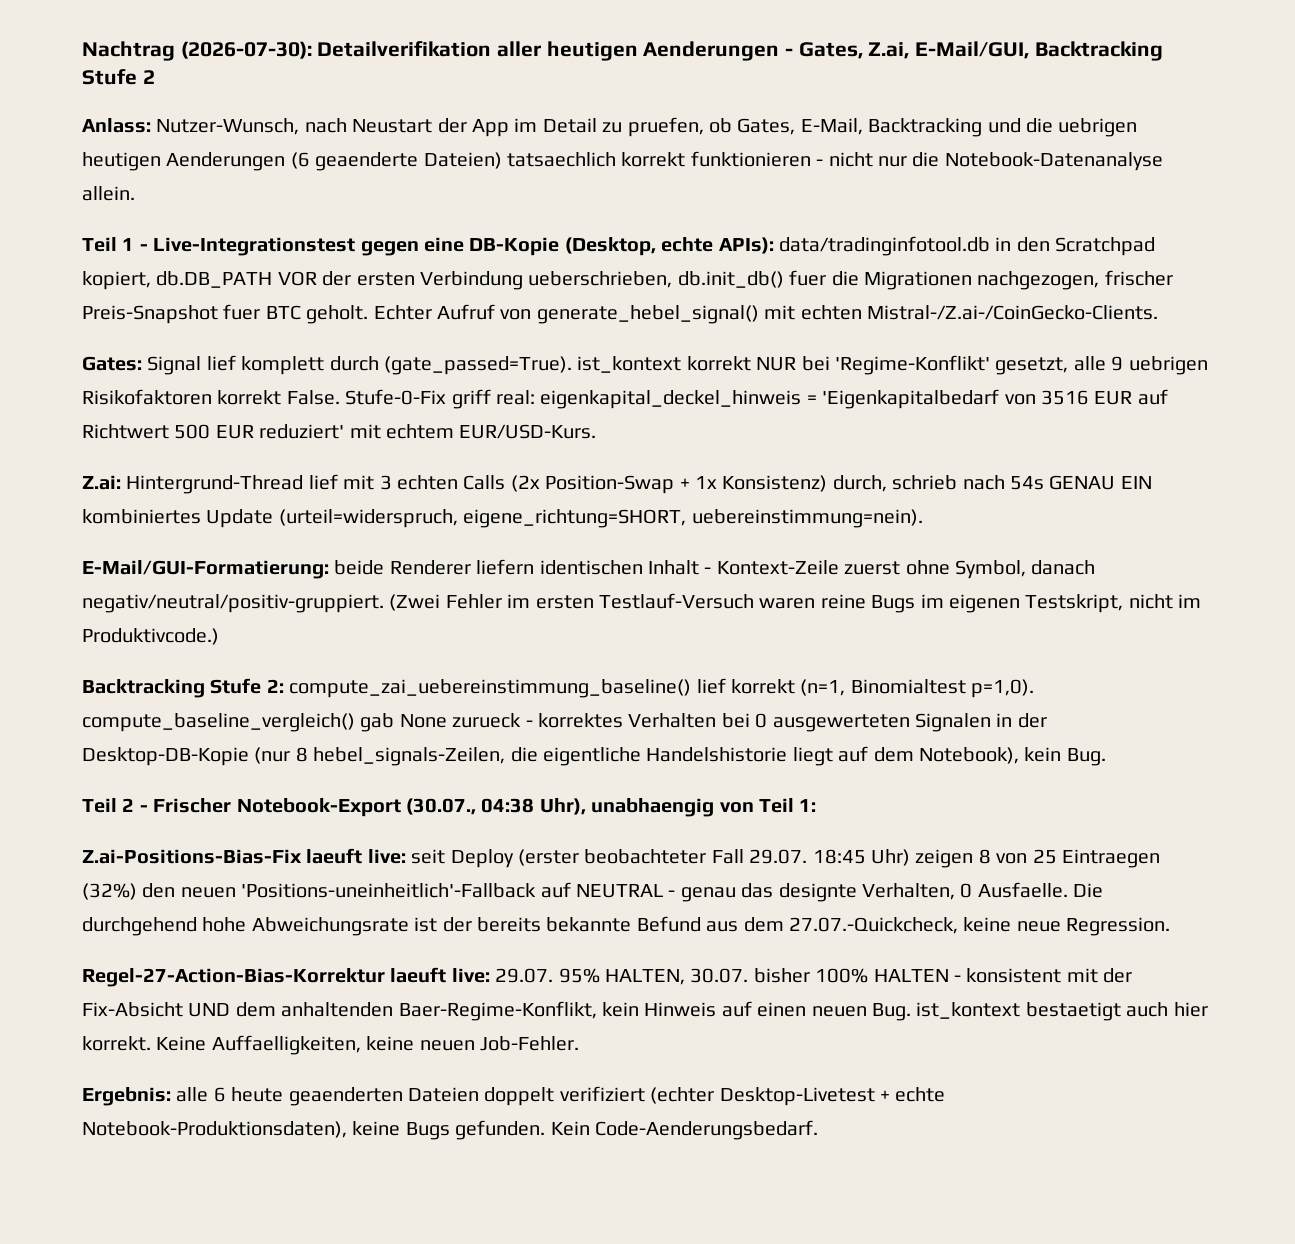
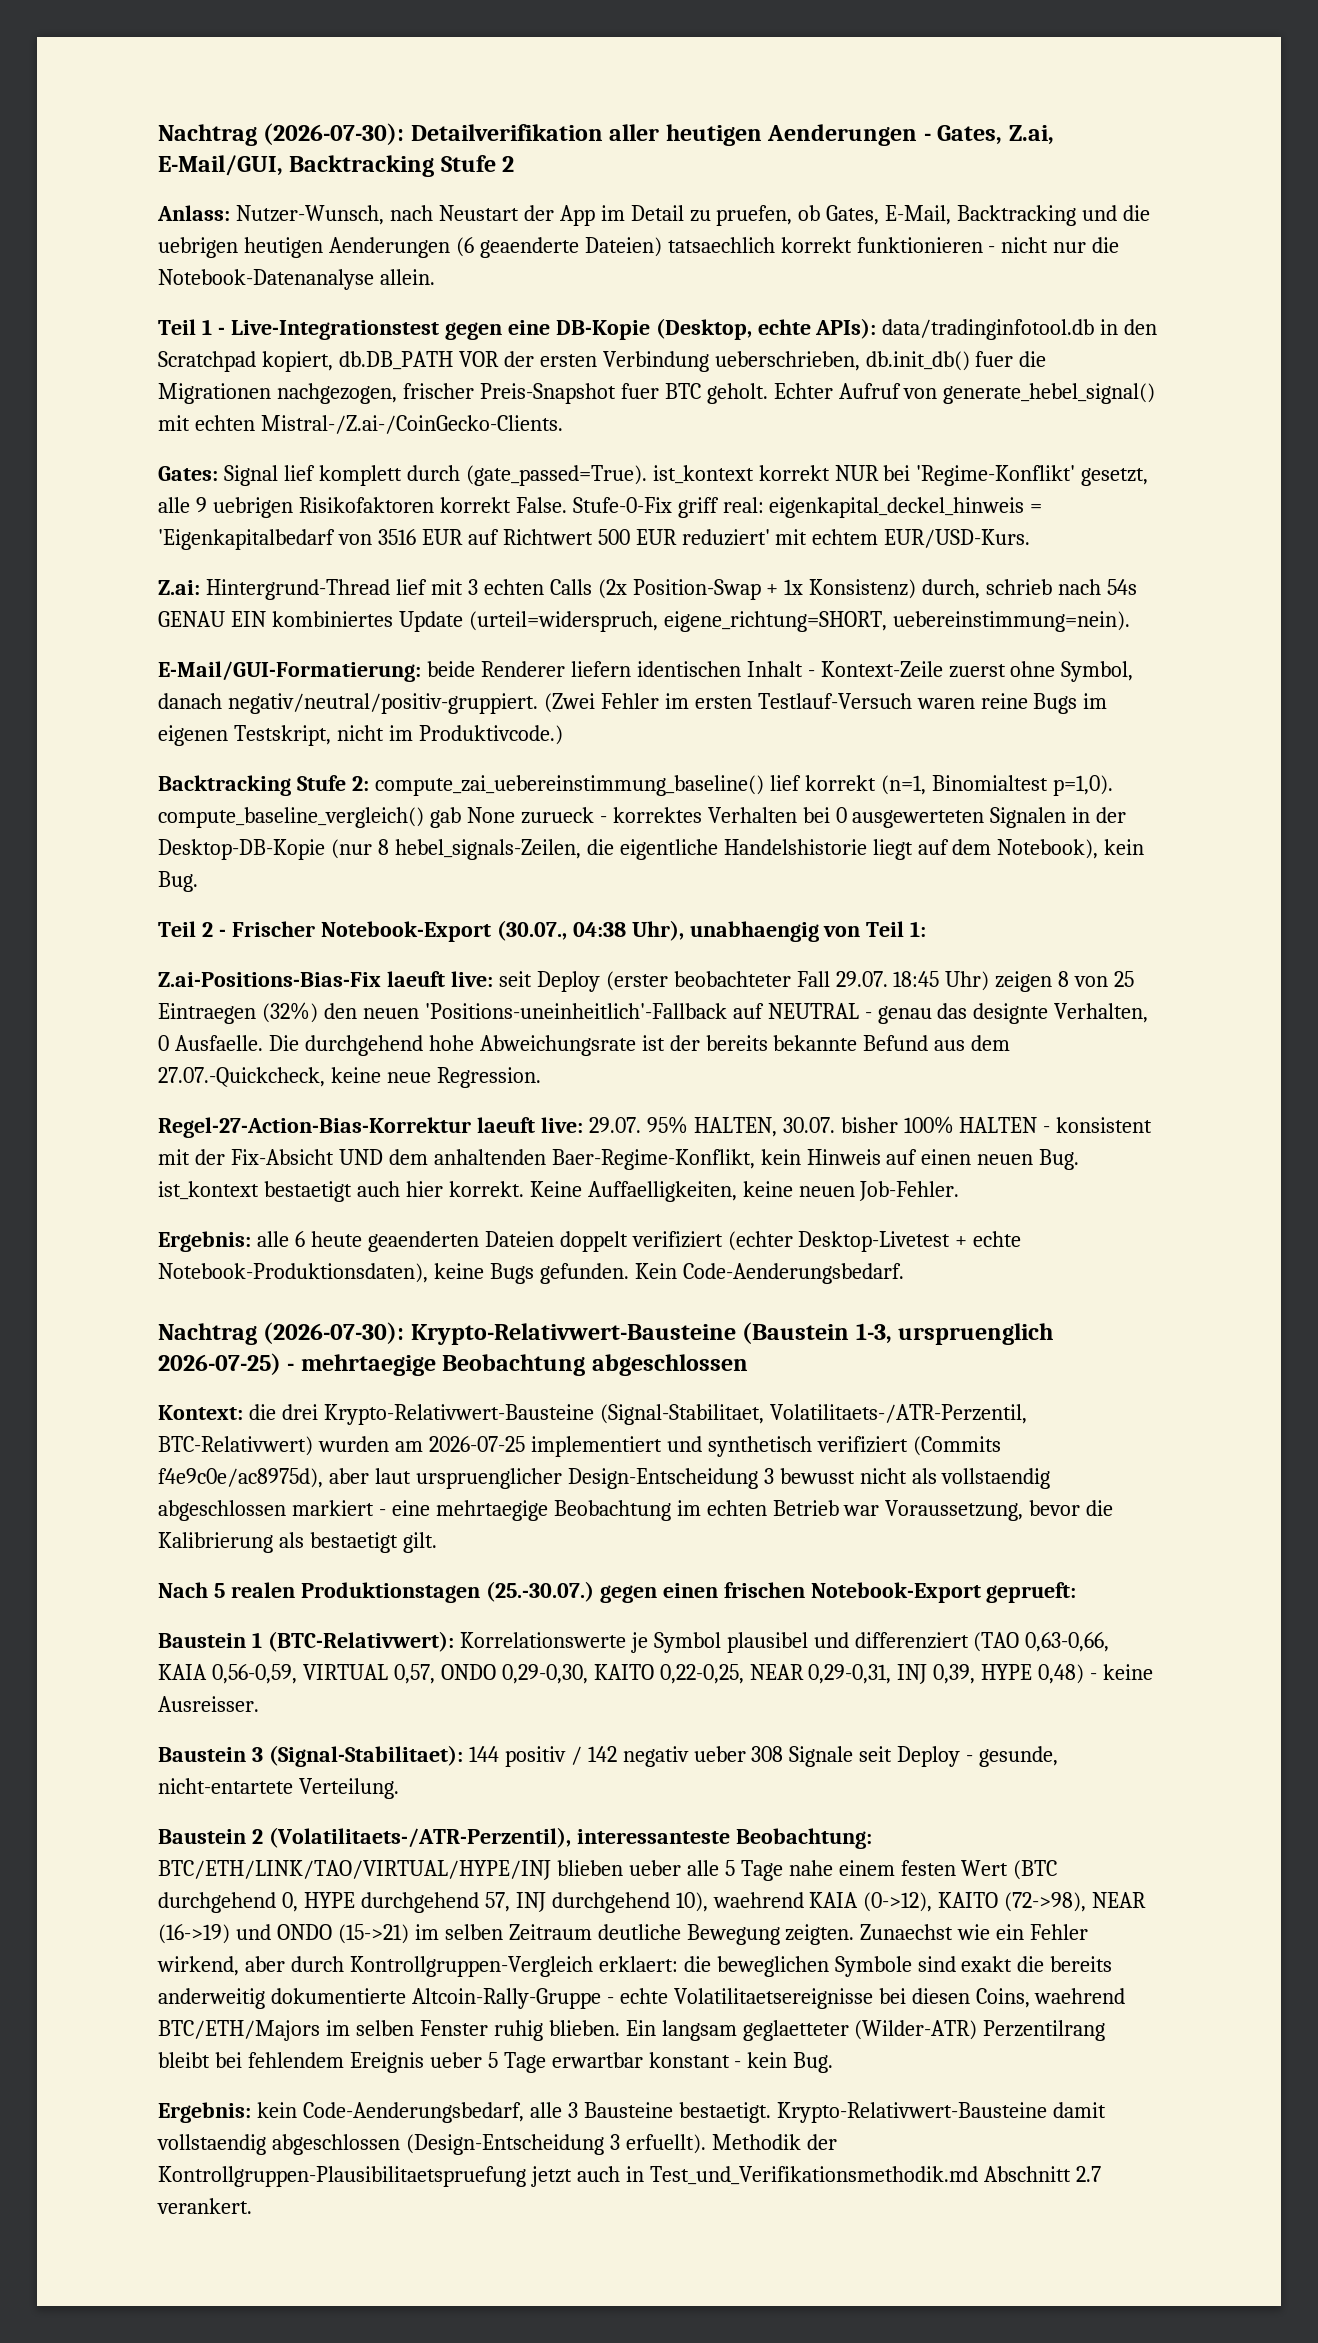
(818, 1130) none -> [158,1322,1054,1345] [158,1353,748,1376] [158,1404,1027,1425] [158,1436,1001,1457] [158,1468,1051,1489] [158,1500,1114,1521] [158,1532,437,1553] [158,1581,1077,1603] [158,1631,1110,1653] [158,1664,1154,1684] [158,1696,259,1712] [158,1745,1059,1767] [158,1778,399,1799] [158,1827,872,1849] [158,1860,1058,1881] [158,1892,1147,1913] [158,1924,1089,1945] [157,1956,1113,1977] [158,1988,1126,2009] [158,2020,1106,2041] [158,2052,834,2073] [158,2102,1106,2123] [157,2134,837,2155] [158,2166,1101,2187] [157,2198,252,2214] // Nachtrag (2026-07-30): Krypto-Relativwert-Bausteine (Baustein 1-3, urspruenglich 2026-07-25) - mehrtaegige Beobachtung abgeschlossen // Kontext: die drei Krypto-Relativwert-Bausteine (Signal-Stabilitaet, Volatilitaets-/ATR-Perzentil, BTC-Relativwert) wurden am 2026-07-25 implementiert und synthetisch verifiziert (Commits f4e9c0e/ac8975d), aber laut urspruenglicher Design-Entscheidung 3 bewusst nicht als vollstaendig abgeschlossen markiert - eine mehrtaegige Beobachtung im echten Betrieb war Voraussetzung, bevor die Kalibrierung als bestaetigt gilt. // Nach 5 realen Produktionstagen (25.-30.07.) gegen einen frischen Notebook-Export geprueft: // Baustein 1 (BTC-Relativwert): Korrelationswerte je Symbol plausibel und differenziert (TAO 0,63-0,66, KAIA 0,56-0,59, VIRTUAL 0,57, ONDO 0,29-0,30, KAITO 0,22-0,25, NEAR 0,29-0,31, INJ 0,39, HYPE 0,48) - keine Ausreisser. // Baustein 3 (Signal-Stabilitaet): 144 positiv / 142 negativ ueber 308 Signale seit Deploy - gesunde, nicht-entartete Verteilung. // Baustein 2 (Volatilitaets-/ATR-Perzentil), interessanteste Beobachtung: BTC/ETH/LINK/TAO/VIRTUAL/HYPE/INJ blieben ueber alle 5 Tage nahe einem festen Wert (BTC durchgehend 0, HYPE durchgehend 57, INJ durchgehend 10), waehrend KAIA (0->12), KAITO (72->98), NEAR (16->19) und ONDO (15->21) im selben Zeitraum deutliche Bewegung zeigten. Zunaechst wie ein Fehler wirkend, aber durch Kontrollgruppen-Vergleich erklaert: die beweglichen Symbole sind exakt die bereits anderweitig dokumentierte Altcoin-Rally-Gruppe - echte Volatilitaetsereignisse bei diesen Coins, waehrend BTC/ETH/Majors im selben Fenster ruhig blieben. Ein langsam geglaetteter (Wilder-ATR) Perzentilrang bleibt bei fehlendem Ereignis ueber 5 Tage erwartbar konstant - kein Bug. // Ergebnis: kein Code-Aenderungsbedarf, alle 3 Bausteine bestaetigt. Krypto-Relativwert-Bausteine damit vollstaendig abgeschlossen (Design-Entscheidung 3 erfuellt). Methodik der Kontrollgruppen-Plausibilitaetspruefung jetzt auch in Test_und_Verifikationsmethodik.md Abschnitt 2.7 verankert.

